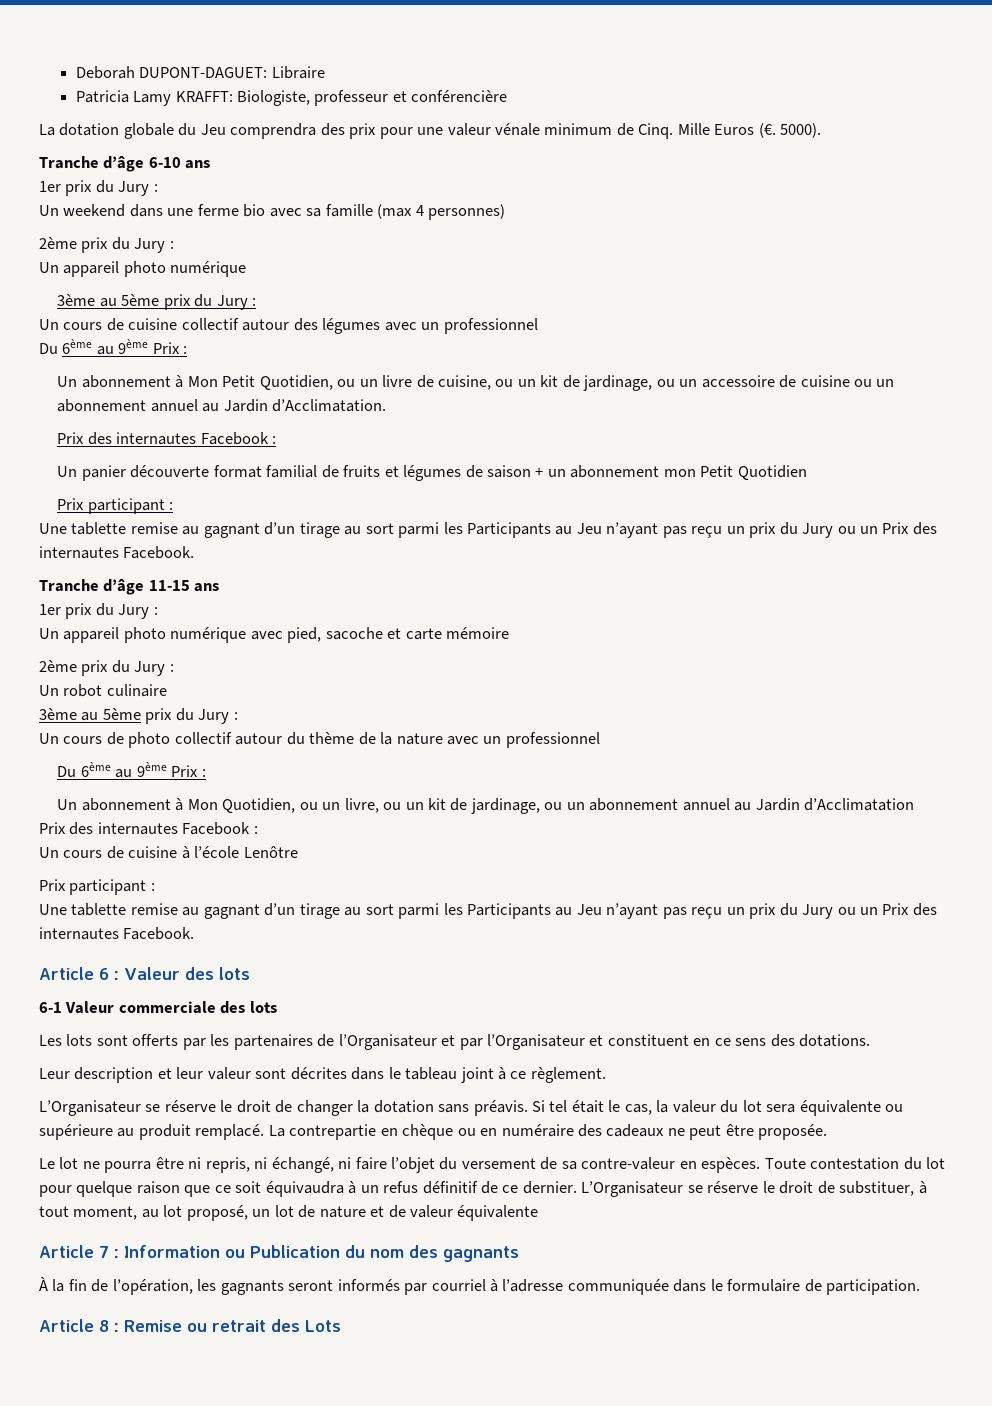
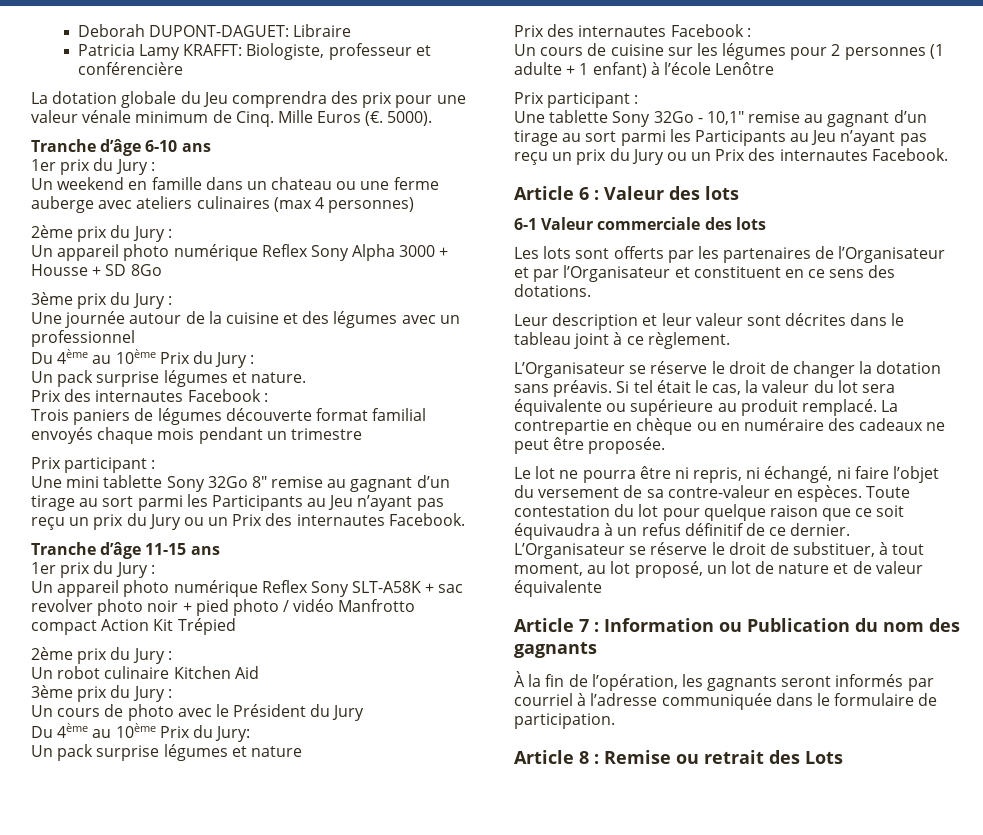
[129,204,373,217] dans une ferme bio avec sa famille -> [128,177,439,190] [31,196,270,213] en famille dans un chateau ou une ferme auberge avec ateliers culinaires
[57,294,257,310] [39,318,290,331] // 3ème au 5ème prix du Jury : // Un cours de cuisine collectif autour -> [261,244,449,261] [31,264,162,276] [31,292,172,309] [31,311,299,328] Reflex Sony Alpha 3000 + Housse + SD 8Go // 3ème prix du Jury : // Une journée autour de la cuisine et
[62,339,188,355] [57,375,895,391] [57,399,387,412] [57,432,277,445] [57,465,807,481] [57,498,174,514] [39,522,127,535] 6ème au 9ème Prix : // Un abonnement à Mon Petit Quotidien, ou un livre de cuisine, ou un kit de jardinage, ou un accessoire de cuisine ou un abonnement annuel au Jardin d’Acclimatation. // Prix des internautes Facebook : // Un panier découverte format familial de fruits et légumes de saison + un abonnement mon Petit Quotidien // Prix participant : // Une tablette -> [57,349,255,368] [31,370,306,387] [31,389,268,402] [31,408,427,425] [31,427,362,444] [31,457,156,473] [31,475,267,492] 4ème au 10ème Prix du Jury : // Un pack surprise légumes et nature. // Prix des internautes Facebook : // Trois paniers de légumes découverte format familial envoyés chaque mois pendant un trimestre // Prix participant : // Une mini tablette Sony 32Go 8"
[250,627,510,643] avec pied, sacoche et carte mémoire -> [261,580,464,597] [31,599,416,616] [31,618,236,635] Reflex Sony SLT-A58K + sac revolver photo noir + pied photo / vidéo Manfrotto compact Action Kit Trépied
[39,708,141,721] // 3ème au 5ème -> [173,666,259,679] [31,685,73,698] Kitchen Aid // 3ème
[174,732,600,748] [57,762,206,778] [57,798,915,814] collectif autour du thème de la nature avec un professionnel // Du 6ème au 9ème Prix : // Un abonnement à Mon Quotidien, ou un livre, ou un kit de jardinage, ou un abonnement annuel au Jardin d’Acclimatation -> [177,704,365,721] [31,723,251,742] [31,744,302,761] avec le Président du Jury // Du 4ème au 10ème Prix du Jury: // Un pack surprise légumes et nature
(178, 852) none -> [667,43,944,60] [514,62,647,78] sur les légumes pour 2 personnes (1 adulte + 1 enfant)
(127, 909) none -> [612,111,744,127] Sony 32Go - 10,1"

